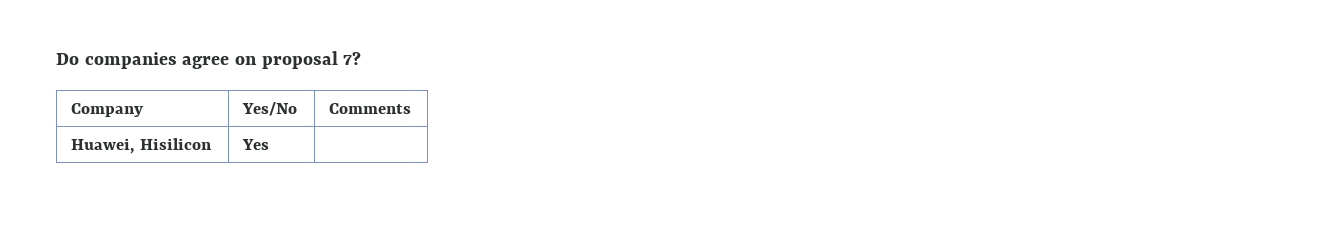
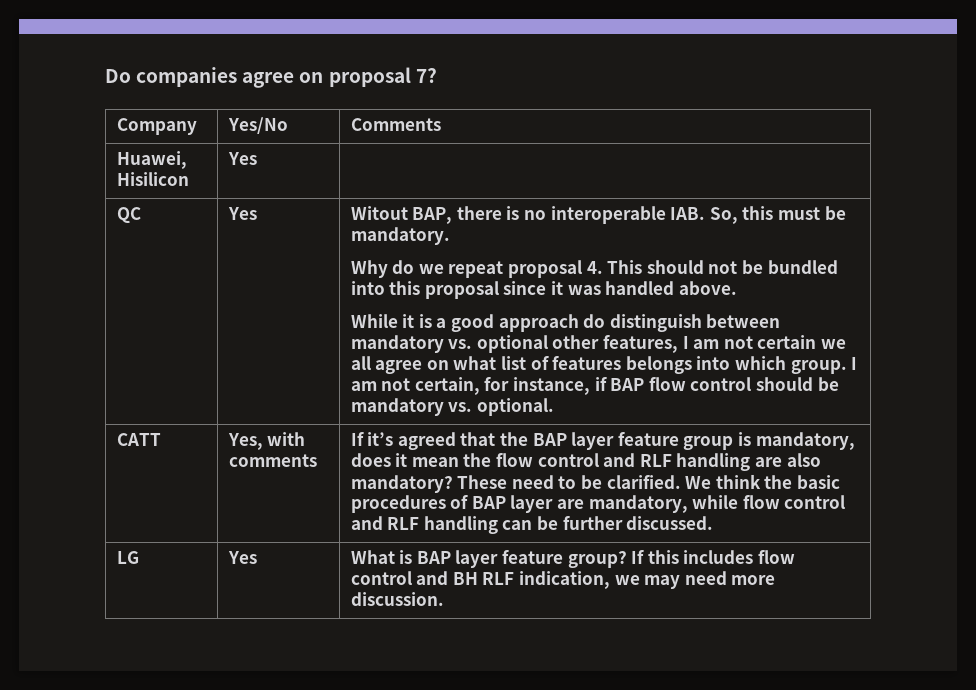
(270, 144) none -> [116,207,141,224] [227,207,257,220] [350,206,846,224] [350,227,450,245] [350,260,838,278] [350,281,737,299] [350,314,781,332] [350,335,846,353] [350,356,858,374] [350,377,839,395] [350,398,554,416] [116,433,161,446] [227,432,306,450] [228,454,317,467] [350,432,855,450] [350,453,821,471] [350,474,840,493] [350,495,846,513] [350,516,714,534] [116,551,139,564] [227,551,257,564] [350,550,795,568] [350,571,776,589] [350,592,444,606] // QC | Yes | Witout BAP, there is no interoperable IAB. So, this must be mandatory. // Why do we repeat proposal 4. This should not be bundled into this proposal since it was handled above. // While it is a good approach do distinguish between mandatory vs. optional other features, I am not certain we all agree on what list of features belongs into which group. I am not certain, for instance, if BAP flow control should be mandatory vs. optional. // CATT | Yes, with comments | If it’s agreed that the BAP layer feature group is mandatory, does it mean the flow control and RLF handling are also mandatory? These need to be clarified. We think the basic procedures of BAP layer are mandatory, while flow control and RLF handling can be further discussed. // LG | Yes | What is BAP layer feature group? If this includes flow control and BH RLF indication, we may need more discussion.

